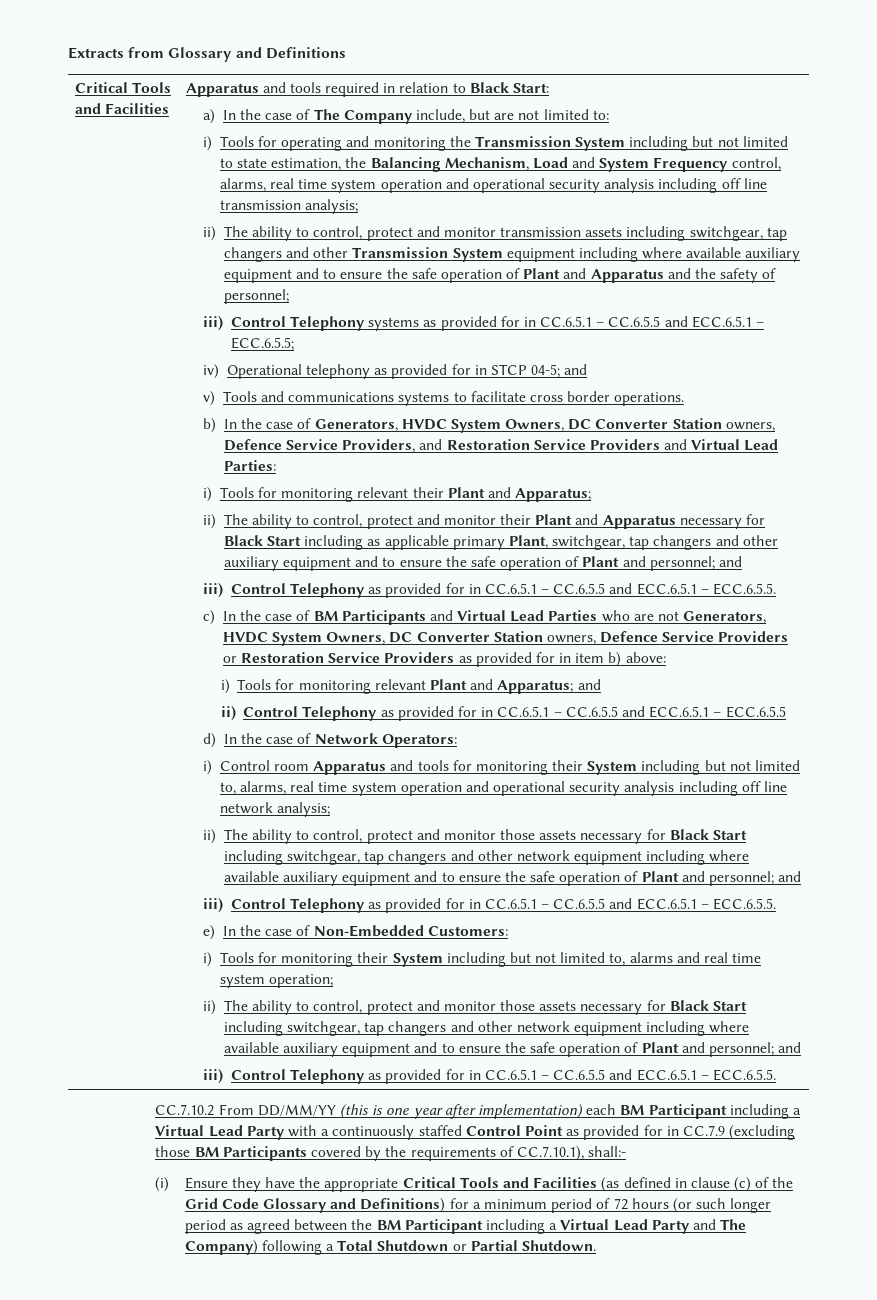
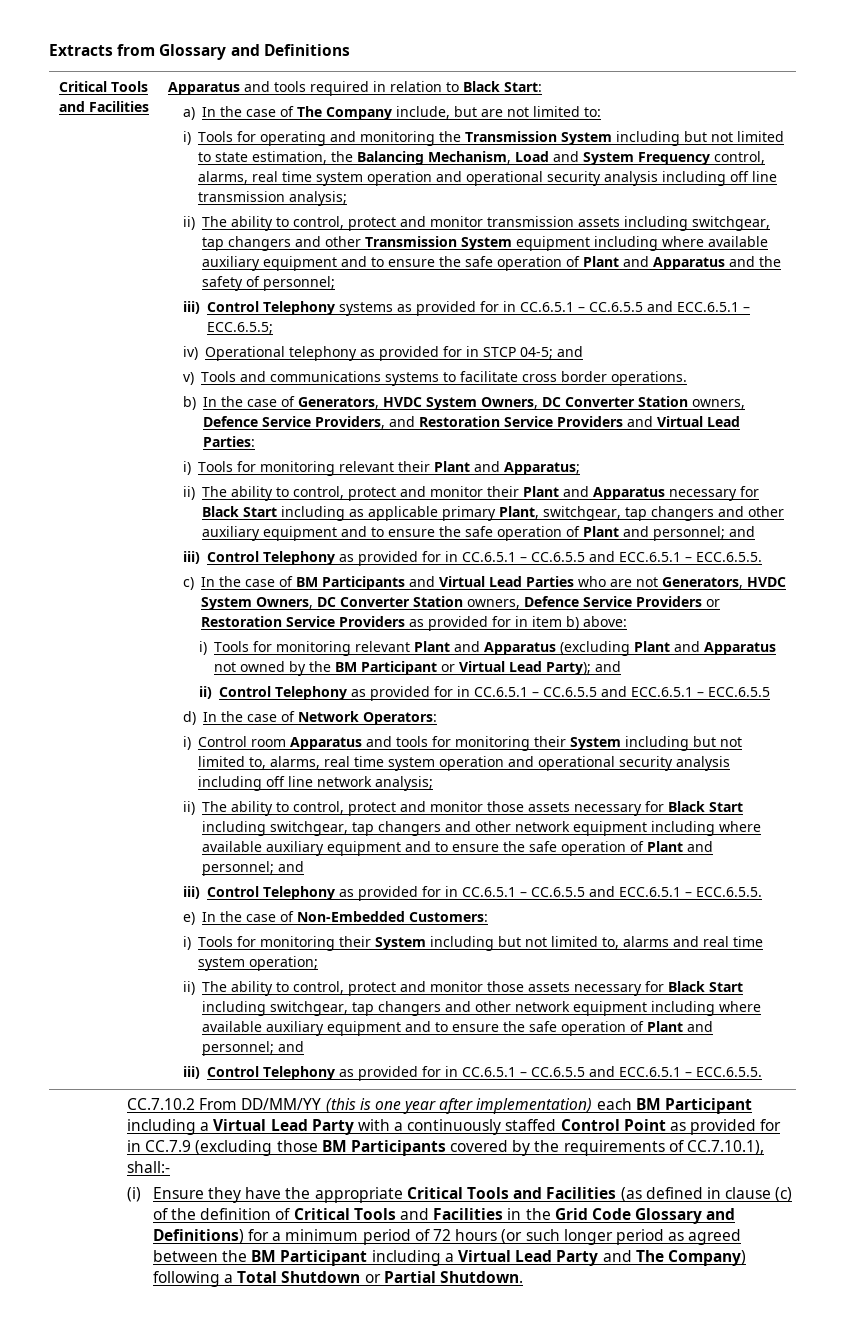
[497,680,574,694] Apparatus; -> [483,641,776,656] [213,661,591,676] Apparatus (excluding Plant and Apparatus not owned by the BM Participant or Virtual Lead Party);
(794, 1182) none -> [200,1208,551,1220] definition of Critical Tools and Facilities in the

